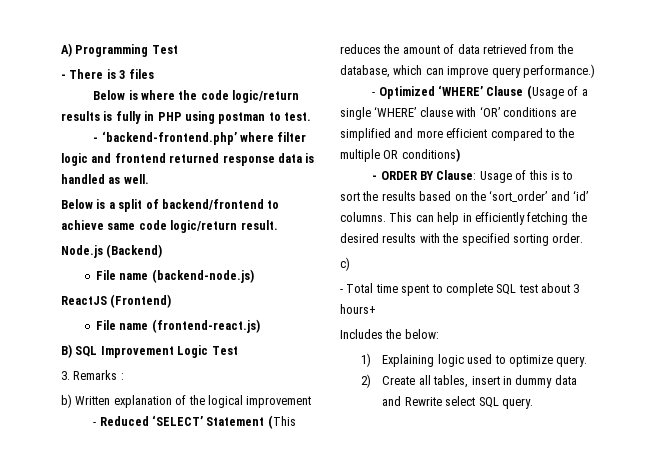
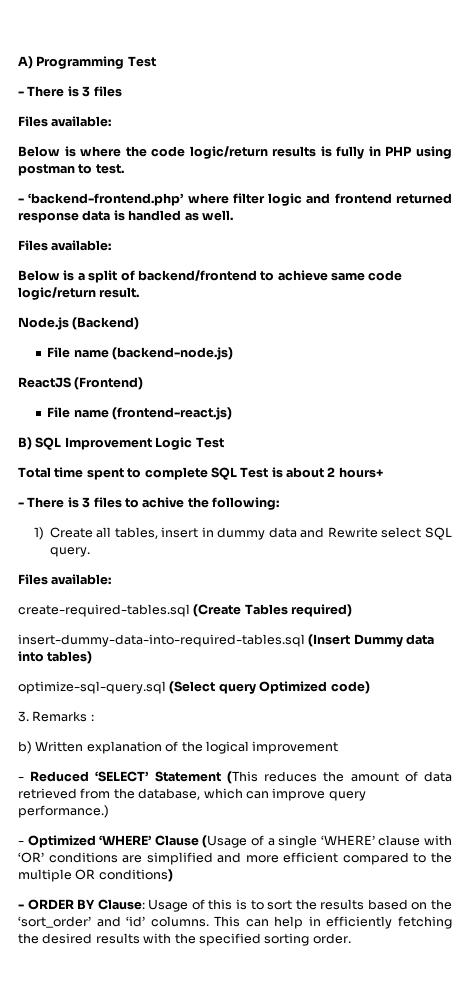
(154, 74) none -> [18,116,112,127] // Files available:
(149, 179) none -> [18,240,112,251] // Files available:
(238, 350) none -> [18,467,383,480] [18,497,279,510] [33,527,452,540] [49,547,90,557] [18,574,112,585] [18,604,353,617] [18,634,435,647] [18,651,93,664] [18,681,370,694] // Total time spent to complete SQL Test is about 2 hours+ // - There is 3 files to achive the following: // 1) Create all tables, insert in dummy data and Rewrite select SQL query. // Files available: // create-required-tables.sql (Create Tables required) // insert-dummy-data-into-required-tables.sql (Insert Dummy data into tables) // optimize-sql-query.sql (Select query Optimized code)
[340,257,350,271] [340,283,580,296] [340,304,376,314] [340,329,439,339] [361,353,588,367] [361,374,577,388] [382,396,533,409] // c) // - Total time spent to complete SQL test about 3 hours+ // Includes the below: // 1) Explaining logic used to optimize query. // 2) Create all tables, insert in dummy data and Rewrite select SQL query. -> (351, 938) none

